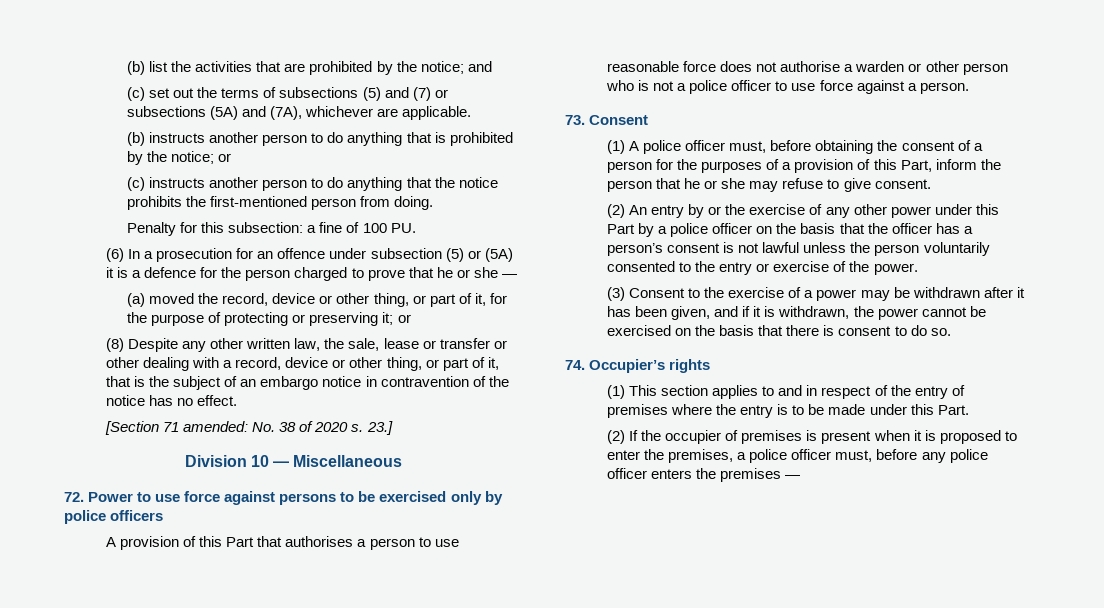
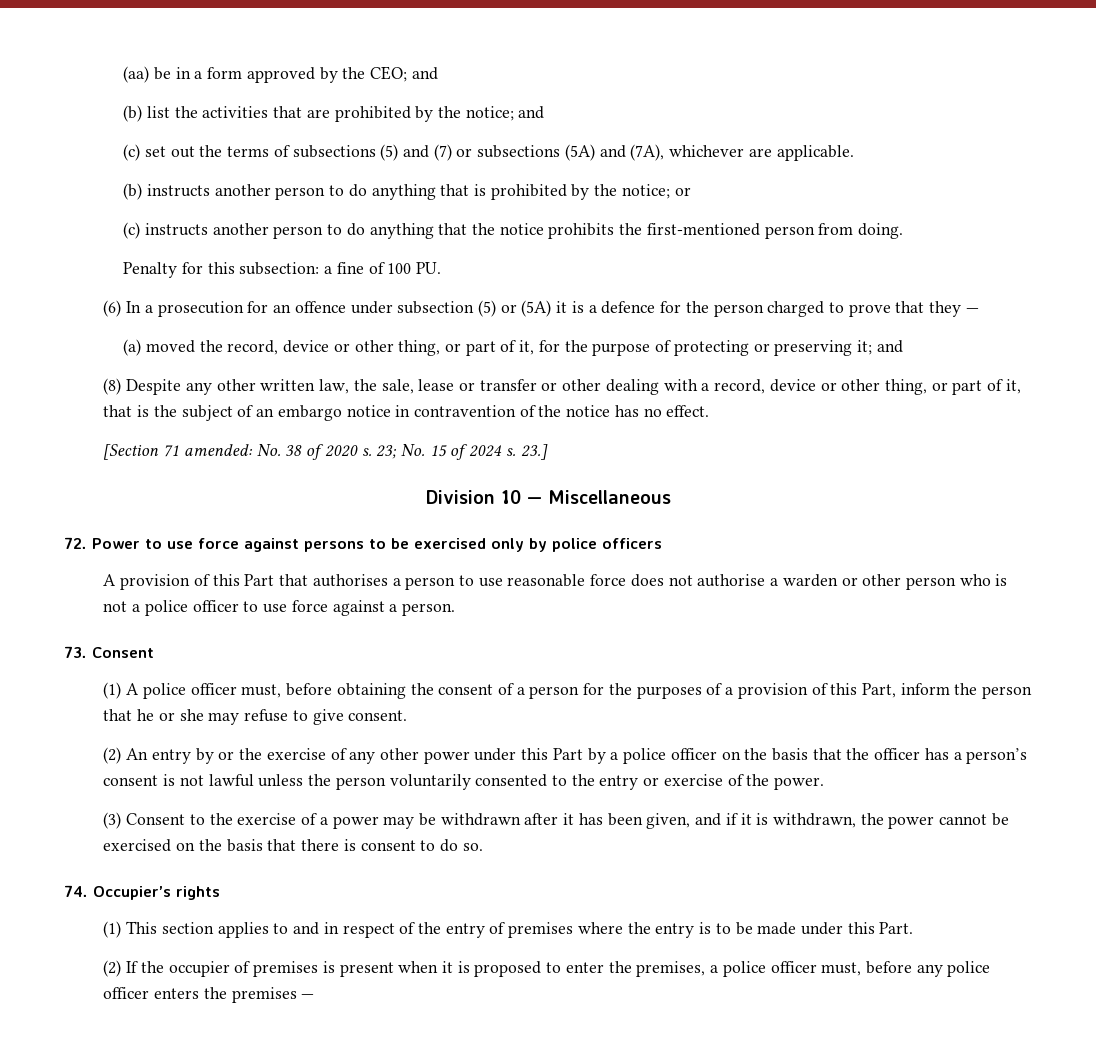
(127, 68) none -> [123,66,438,83] (aa) be in a form approved by the CEO; and //
[436,267,498,278] he or she -> [929,301,962,317] they
[397,314,411,323] or -> [876,340,903,353] and
(364, 428) none -> [376,444,516,460] 23; No. 15 of 2024 s.

